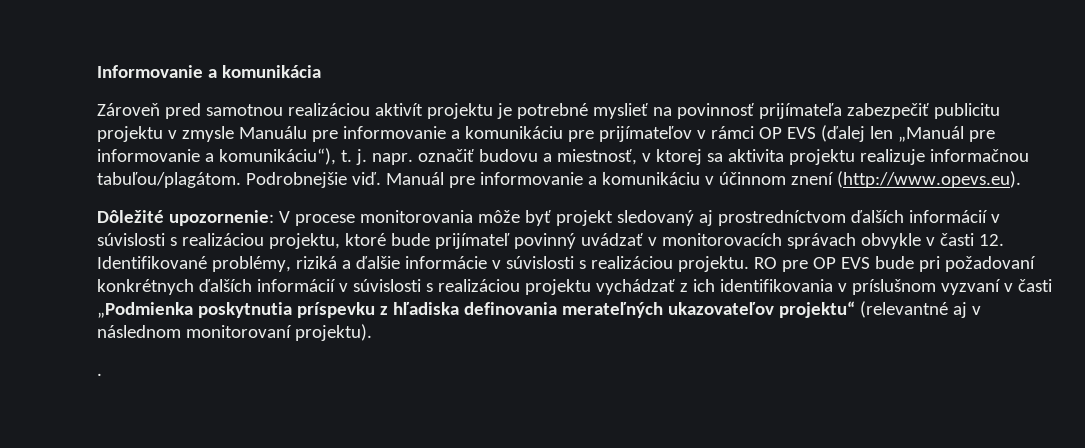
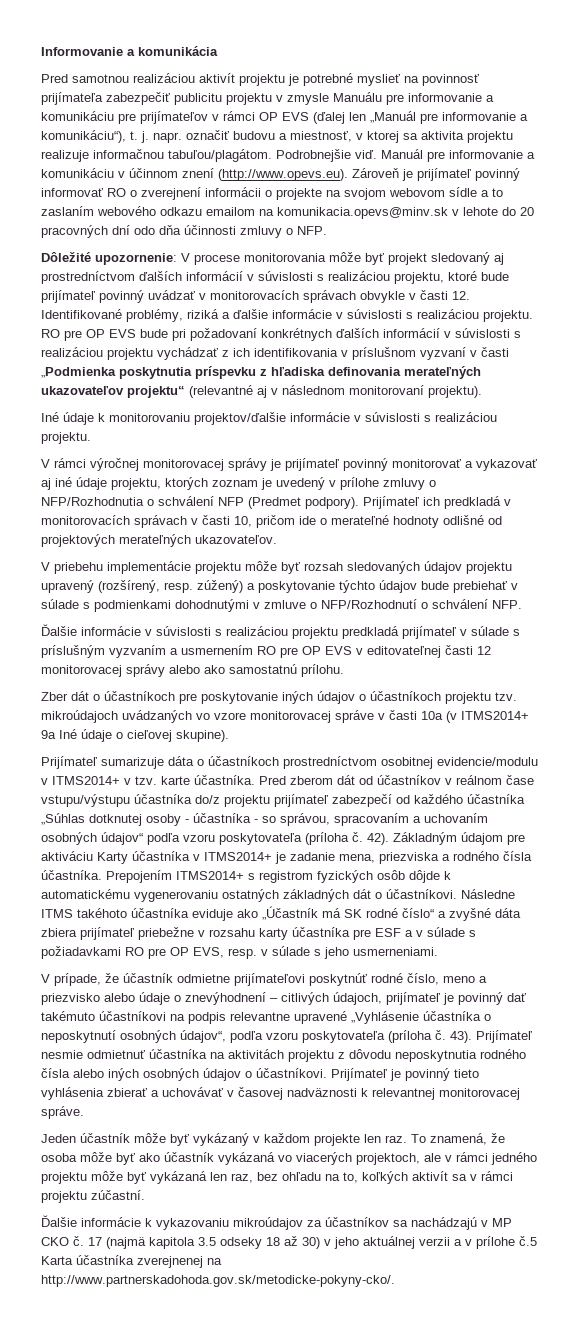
[97,103,201,119] Zároveň pred -> [41,74,68,83] Pred
(1021, 179) none -> [352,168,520,181] [41,187,503,200] [41,206,534,219] [41,225,327,238] Zároveň je prijímateľ povinný informovať RO o zverejnení informácii o projekte na svojom webovom sídle a to zaslaním webového odkazu emailom na komunikacia.opevs@minv.sk v lehote do 20 pracovných dní odo dňa účinnosti zmluvy o NFP.
[97,373,102,376] . -> [41,412,497,425] [41,432,91,444] [41,458,537,471] [41,477,436,490] [41,496,511,509] [41,515,502,528] [41,534,277,547] [41,561,512,574] [41,580,518,593] [41,599,522,612] [41,624,520,639] [41,645,491,658] [41,664,344,677] [41,691,517,704] [41,710,529,723] [41,729,229,742] [41,756,538,769] [41,775,534,785] [41,794,525,807] [41,813,488,826] [41,832,525,845] [41,851,532,864] [41,870,451,883] [41,889,515,902] [41,906,521,921] [41,927,476,940] [41,946,438,959] [41,973,487,986] [41,992,526,1005] [41,1011,491,1024] [41,1030,532,1043] [41,1049,526,1062] [41,1068,479,1081] [41,1087,520,1100] [41,1106,84,1119] [41,1133,505,1146] [41,1152,537,1165] [41,1171,513,1184] [41,1190,145,1203] [41,1215,512,1230] [41,1236,537,1249] [41,1255,222,1268] [41,1275,395,1287] Iné údaje k monitorovaniu projektov/ďalšie informácie v súvislosti s realizáciou projektu. // V rámci výročnej monitorovacej správy je prijímateľ povinný monitorovať a vykazovať aj iné údaje projektu, ktorých zoznam je uvedený v prílohe zmluvy o NFP/Rozhodnutia o schválení NFP (Predmet podpory). Prijímateľ ich predkladá v monitorovacích správach v časti 10, pričom ide o merateľné hodnoty odlišné od projektových merateľných ukazovateľov. // V priebehu implementácie projektu môže byť rozsah sledovaných údajov projektu upravený (rozšírený, resp. zúžený) a poskytovanie týchto údajov bude prebiehať v súlade s podmienkami dohodnutými v zmluve o NFP/Rozhodnutí o schválení NFP. // Ďalšie informácie v súvislosti s realizáciou projektu predkladá prijímateľ v súlade s príslušným vyzvaním a usmernením RO pre OP EVS v editovateľnej časti 12 monitorovacej správy alebo ako samostatnú prílohu. // Zber dát o účastníkoch pre poskytovanie iných údajov o účastníkoch projektu tzv. mikroúdajoch uvádzaných vo vzore monitorovacej správe v časti 10a (v ITMS2014+ 9a Iné údaje o cieľovej skupine). // Prijímateľ sumarizuje dáta o účastníkoch prostredníctvom osobitnej evidencie/modulu v ITMS2014+ v tzv. karte účastníka. Pred zberom dát od účastníkov v reálnom čase vstupu/výstupu účastníka do/z projektu prijímateľ zabezpečí od každého účastníka „Súhlas dotknutej osoby - účastníka - so správou, spracovaním a uchovaním osobných údajov“ podľa vzoru poskytovateľa (príloha č. 42). Základným údajom pre aktiváciu Karty účastníka v ITMS2014+ je zadanie mena, priezviska a rodného čísla účastníka. Prepojením ITMS2014+ s registrom fyzických osôb dôjde k automatickému vygenerovaniu ostatných základných dát o účastníkovi. Následne ITMS takéhoto účastníka eviduje ako „Účastník má SK rodné číslo“ a zvyšné dáta zbiera prijímateľ priebežne v rozsahu karty účastníka pre ESF a v súlade s požiadavkami RO pre OP EVS, resp. v súlade s jeho usmerneniami. // V prípade, že účastník odmietne prijímateľovi poskytnúť rodné číslo, meno a priezvisko alebo údaje o znevýhodnení – citlivých údajoch, prijímateľ je povinný dať takémuto účastníkovi na podpis relevantne upravené „Vyhlásenie účastníka o neposkytnutí osobných údajov“, podľa vzoru poskytovateľa (príloha č. 43). Prijímateľ nesmie odmietnuť účastníka na aktivitách projektu z dôvodu neposkytnutia rodného čísla alebo iných osobných údajov o účastníkovi. Prijímateľ je povinný tieto vyhlásenia zbierať a uchovávať v časovej nadväznosti k relevantnej monitorovacej správe. // Jeden účastník môže byť vykázaný v každom projekte len raz. To znamená, že osoba môže byť ako účastník vykázaná vo viacerých projektoch, ale v rámci jedného projektu môže byť vykázaná len raz, bez ohľadu na to, koľkých aktivít sa v rámci projektu zúčastní. // Ďalšie informácie k vykazovaniu mikroúdajov za účastníkov sa nachádzajú v MP CKO č. 17 (najmä kapitola 3.5 odseky 18 až 30) v jeho aktuálnej verzii a v prílohe č.5 Karta účastníka zverejnenej na http://www.partnerskadohoda.gov.sk/metodicke-pokyny-cko/.

